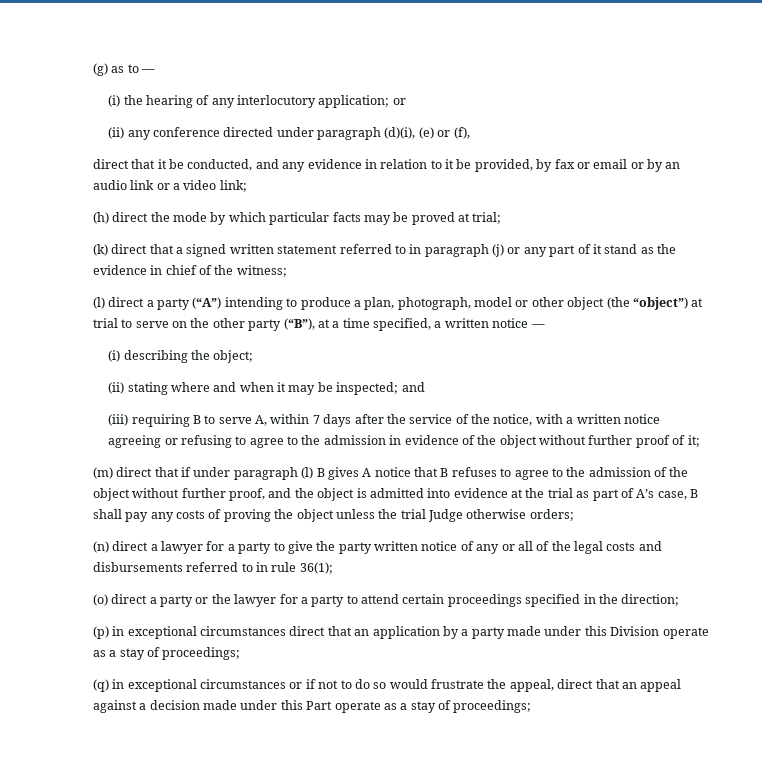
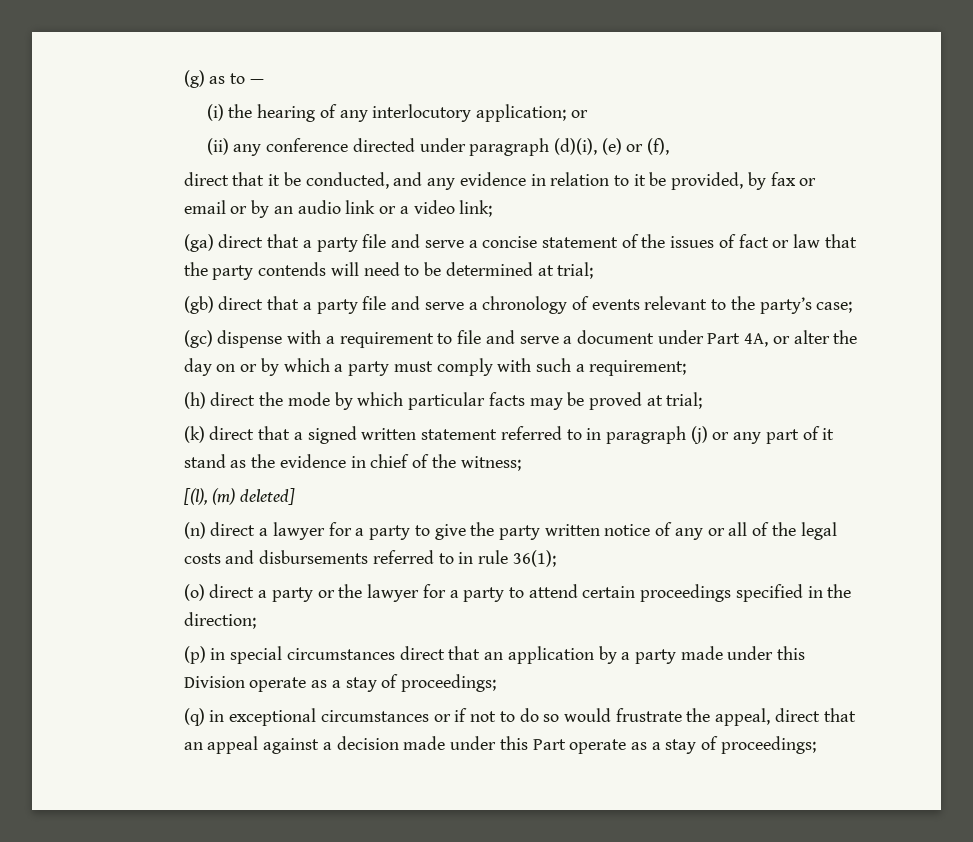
(247, 186) none -> [183,234,857,252] [183,262,594,280] [183,296,853,314] [183,330,858,348] [183,358,687,376] // (ga) direct that a party file and serve a concise statement of the issues of fact or law that the party contends will need to be determined at trial; // (gb) direct that a party file and serve a chronology of events relevant to the party’s case; // (gc) dispense with a requirement to file and serve a document under Part 4A, or alter the day on or by which a party must comply with such a requirement;
[92,297,704,310] [92,318,545,331] [108,350,254,363] [108,382,425,395] [108,414,660,427] [108,435,700,448] [92,467,689,480] [92,488,698,501] [92,509,574,522] (l) direct a party (“A”) intending to produce a plan, photograph, model or other object (the “object”) at trial to serve on the other party (“B”), at a time specified, a written notice — // (i) describing the object; // (ii) stating where and when it may be inspected; and // (iii) requiring B to serve A, within 7 days after the service of the notice, with a written notice agreeing or refusing to agree to the admission in evidence of the object without further proof of it; // (m) direct that if under paragraph (l) B gives A notice that B refuses to agree to the admission of the object without further proof, and the object is admitted into evidence at the trial as part of A’s case, B shall pay any costs of proving the object unless the trial Judge otherwise orders; -> [183,488,296,505] [(l), (m) deleted]
[127,626,197,639] exceptional -> [230,646,283,664] special

